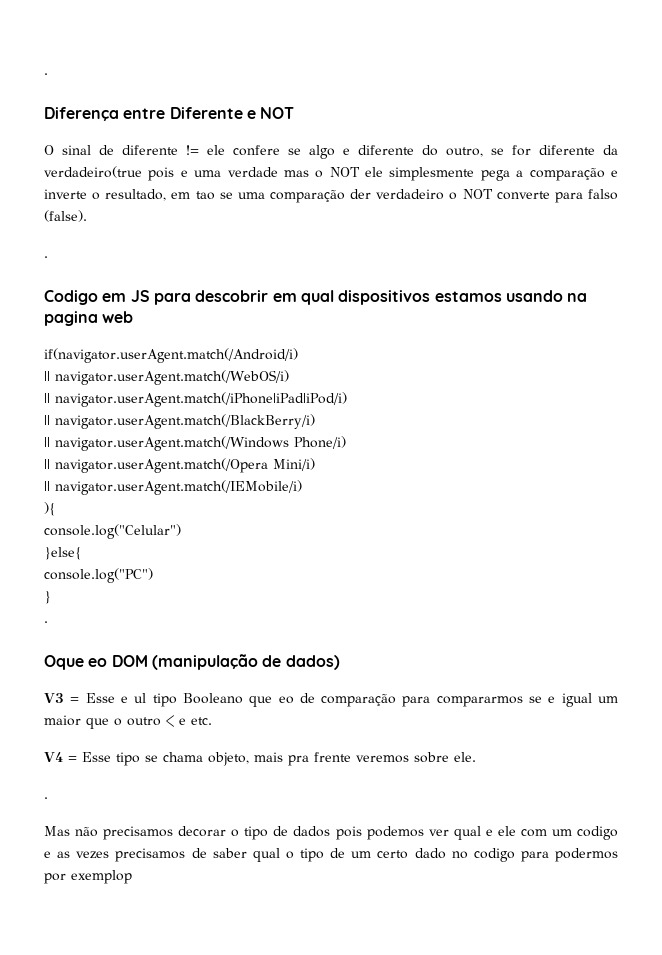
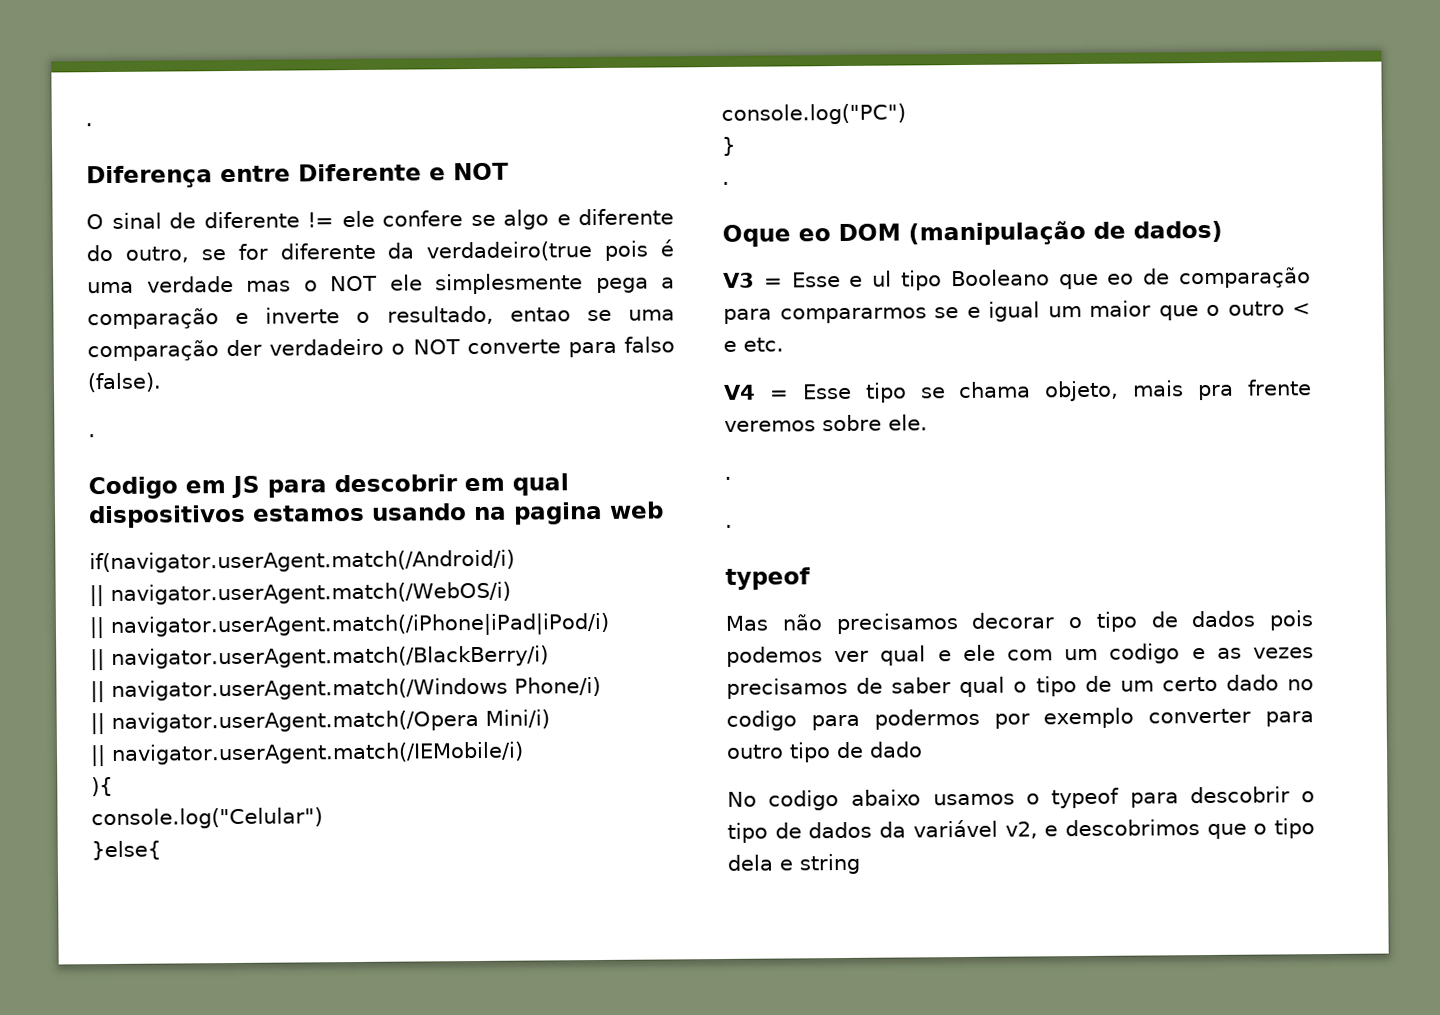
[180,170,188,177] e -> [660,239,674,257] é
[171,191,215,200] em tao -> [509,307,571,322] entao
(48, 798) none -> [725,524,733,528] [725,567,811,590] // . // typeof
[71,870,132,884] exemplop -> [1043,707,1314,729] [726,741,923,763] [727,786,1315,811] [727,818,1315,843] [727,853,861,875] exemplo converter para outro tipo de dado // No codigo abaixo usamos o typeof para descobrir o tipo de dados da variável v2, e descobrimos que o tipo dela e string

